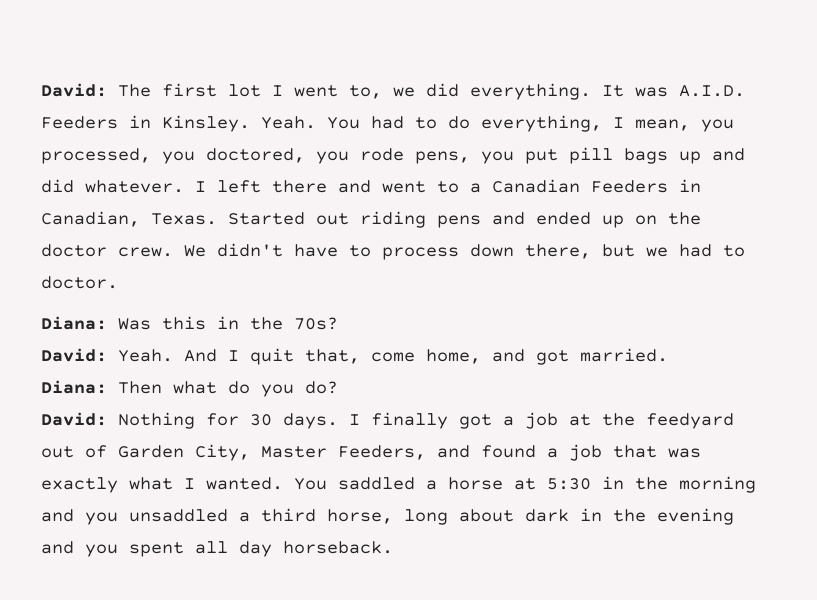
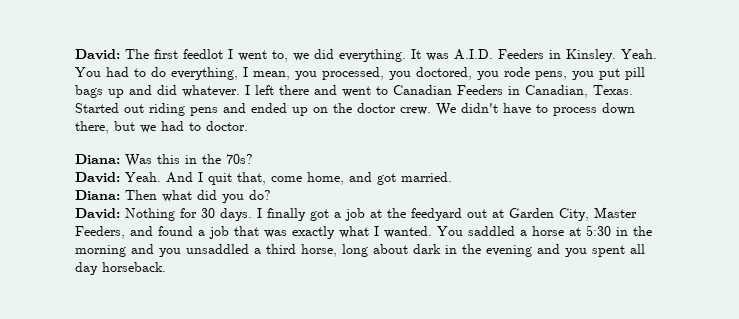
[228,84,261,97] lot -> [183,49,223,59] feedlot
[470,183,481,193] a -> (388, 90) none
[228,381,250,394] do -> [197,190,217,200] did
[85,445,107,458] of -> [492,209,504,218] at

